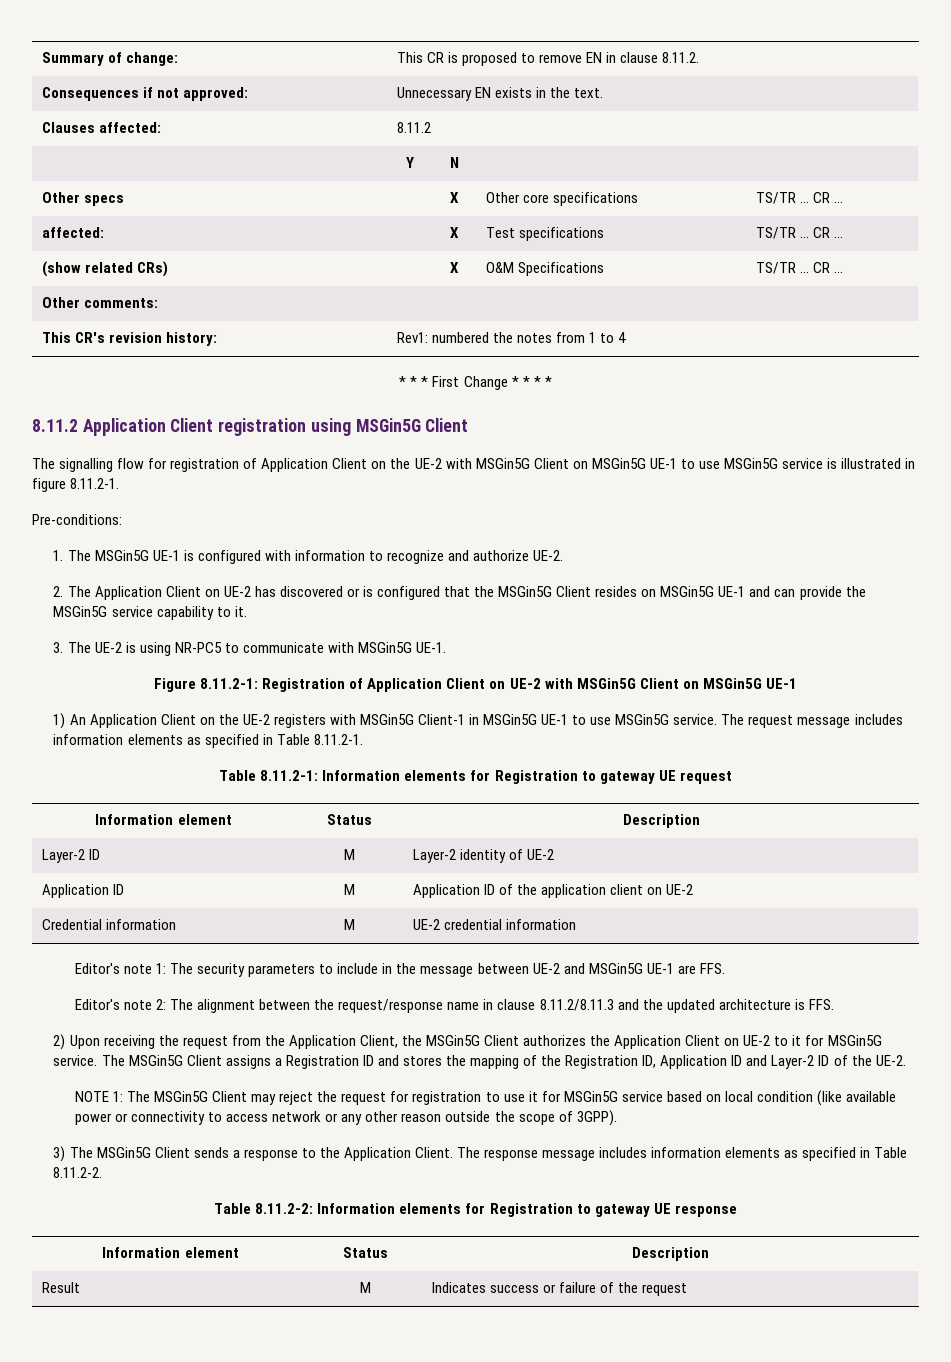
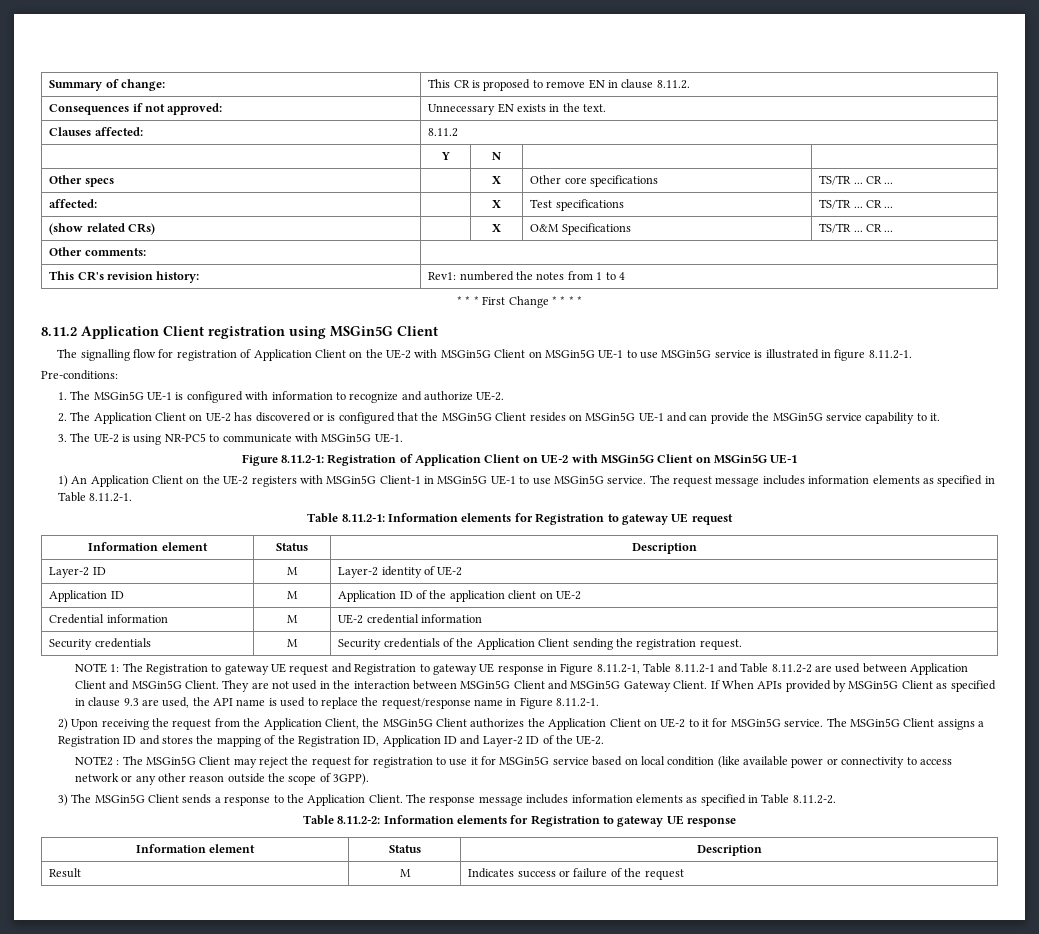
[74,963,725,977] [74,999,834,1013] // Editor's note 1: The security parameters to include in the message between UE-2 and MSGin5G UE-1 are FFS. // Editor's note 2: The alignment between the request/response name in clause 8.11.2/8.11.3 and the updated architecture is FFS. -> [49,638,151,650] [287,639,298,647] [338,638,742,650] [74,663,969,675] [74,680,996,692] [74,697,600,709] // Security credentials | M | Security credentials of the Application Client sending the registration request. // NOTE 1: The Registration to gateway UE request and Registration to gateway UE response in Figure 8.11.2-1, Table 8.11.2-1 and Table 8.11.2-2 are used between Application Client and MSGin5G Client. They are not used in the interaction between MSGin5G Client and MSGin5G Gateway Client. If When APIs provided by MSGin5G Client as specified in clause 9.3 are used, the API name is used to replace the request/response name in Figure 8.11.2-1.
[74,1091,124,1102] NOTE 1: -> [74,756,120,766] NOTE2 :

